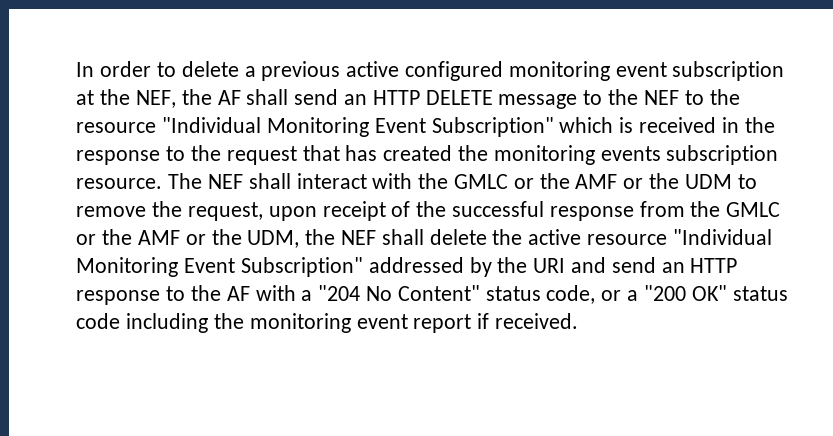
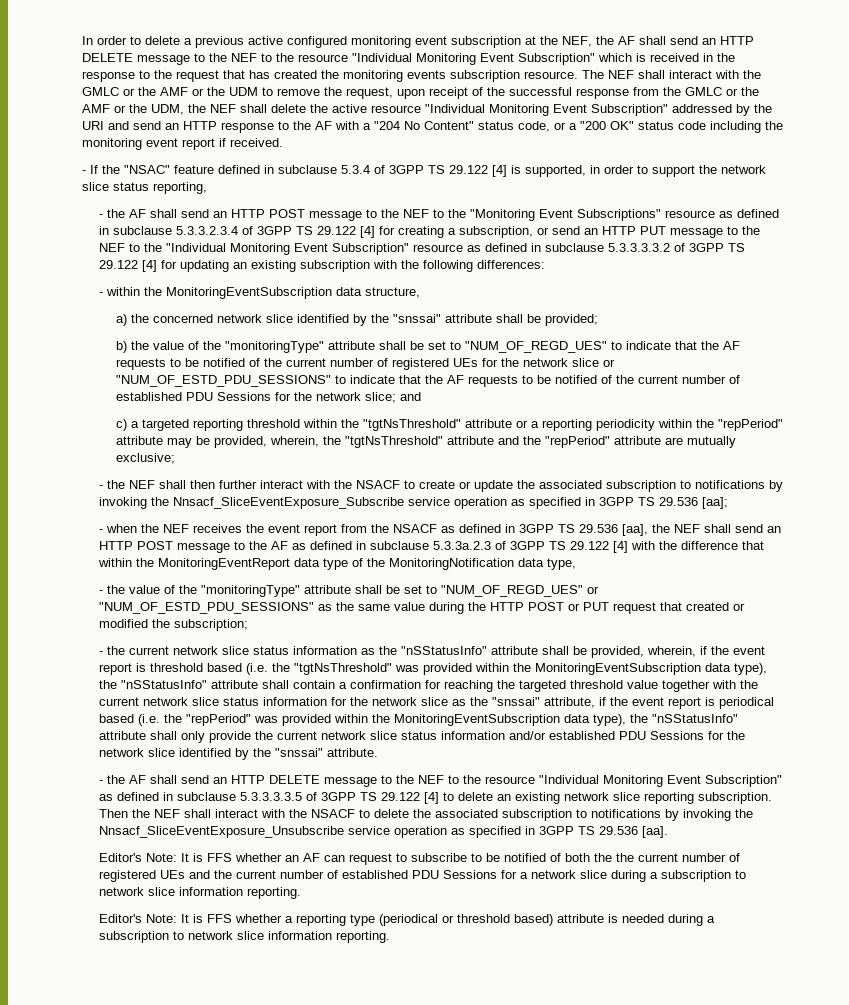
(579, 321) none -> [82,165,767,177] [82,182,208,194] [99,209,780,221] [99,226,761,238] [99,243,746,255] [99,260,546,272] [99,287,421,299] [116,314,599,326] [116,341,741,353] [116,358,616,370] [116,375,741,387] [116,392,422,403] [116,419,784,431] [116,436,737,448] [116,453,176,464] [99,480,784,492] [99,497,729,509] [99,524,782,536] [99,541,765,553] [98,558,577,570] [99,585,600,597] [99,602,746,614] [99,619,249,631] [99,646,766,658] [99,663,768,675] [99,680,759,692] [99,697,775,709] [99,714,739,726] [99,731,746,743] [99,748,379,760] [99,775,783,787] [99,792,773,804] [99,809,754,821] [99,826,669,838] [99,853,741,865] [99,870,747,882] [99,887,302,899] [99,914,716,926] [99,931,391,943] // - If the "NSAC" feature defined in subclause 5.3.4 of 3GPP TS 29.122 [4] is supported, in order to support the network slice status reporting, // - the AF shall send an HTTP POST message to the NEF to the "Monitoring Event Subscriptions" resource as defined in subclause 5.3.3.2.3.4 of 3GPP TS 29.122 [4] for creating a subscription, or send an HTTP PUT message to the NEF to the "Individual Monitoring Event Subscription" resource as defined in subclause 5.3.3.3.3.2 of 3GPP TS 29.122 [4] for updating an existing subscription with the following differences: // - within the MonitoringEventSubscription data structure, // a) the concerned network slice identified by the "snssai" attribute shall be provided; // b) the value of the "monitoringType" attribute shall be set to "NUM_OF_REGD_UES" to indicate that the AF requests to be notified of the current number of registered UEs for the network slice or "NUM_OF_ESTD_PDU_SESSIONS" to indicate that the AF requests to be notified of the current number of established PDU Sessions for the network slice; and // c) a targeted reporting threshold within the "tgtNsThreshold" attribute or a reporting periodicity within the "repPeriod" attribute may be provided, wherein, the "tgtNsThreshold" attribute and the "repPeriod" attribute are mutually exclusive; // - the NEF shall then further interact with the NSACF to create or update the associated subscription to notifications by invoking the Nnsacf_SliceEventExposure_Subscribe service operation as specified in 3GPP TS 29.536 [aa]; // - when the NEF receives the event report from the NSACF as defined in 3GPP TS 29.536 [aa], the NEF shall send an HTTP POST message to the AF as defined in subclause 5.3.3a.2.3 of 3GPP TS 29.122 [4] with the difference that within the MonitoringEventReport data type of the MonitoringNotification data type, // - the value of the "monitoringType" attribute shall be set to "NUM_OF_REGD_UES" or "NUM_OF_ESTD_PDU_SESSIONS" as the same value during the HTTP POST or PUT request that created or modified the subscription; // - the current network slice status information as the "nSStatusInfo" attribute shall be provided, wherein, if the event report is threshold based (i.e. the "tgtNsThreshold" was provided within the MonitoringEventSubscription data type), the "nSStatusInfo" attribute shall contain a confirmation for reaching the targeted threshold value together with the current network slice status information for the network slice as the "snssai" attribute, if the event report is periodical based (i.e. the "repPeriod" was provided within the MonitoringEventSubscription data type), the "nSStatusInfo" attribute shall only provide the current network slice status information and/or established PDU Sessions for the network slice identified by the "snssai" attribute. // - the AF shall send an HTTP DELETE message to the NEF to the resource "Individual Monitoring Event Subscription" as defined in subclause 5.3.3.3.3.5 of 3GPP TS 29.122 [4] to delete an existing network slice reporting subscription. Then the NEF shall interact with the NSACF to delete the associated subscription to notifications by invoking the Nnsacf_SliceEventExposure_Unsubscribe service operation as specified in 3GPP TS 29.536 [aa]. // Editor's Note: It is FFS whether an AF can request to subscribe to be notified of both the the current number of registered UEs and the current number of established PDU Sessions for a network slice during a subscription to network slice information reporting. // Editor's Note: It is FFS whether a reporting type (periodical or threshold based) attribute is needed during a subscription to network slice information reporting.

